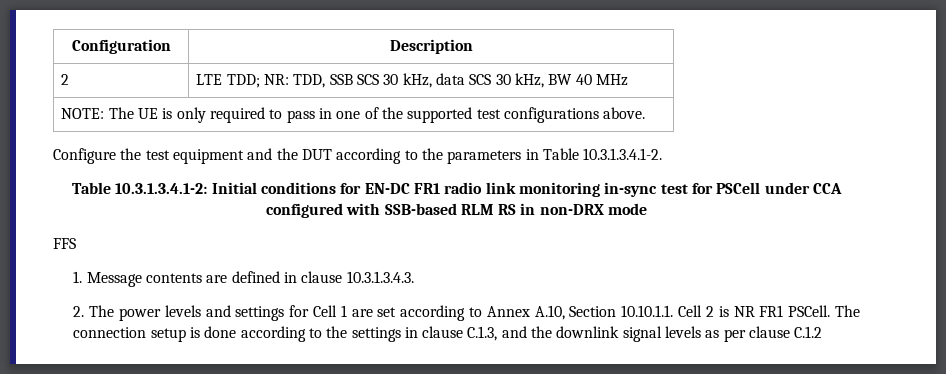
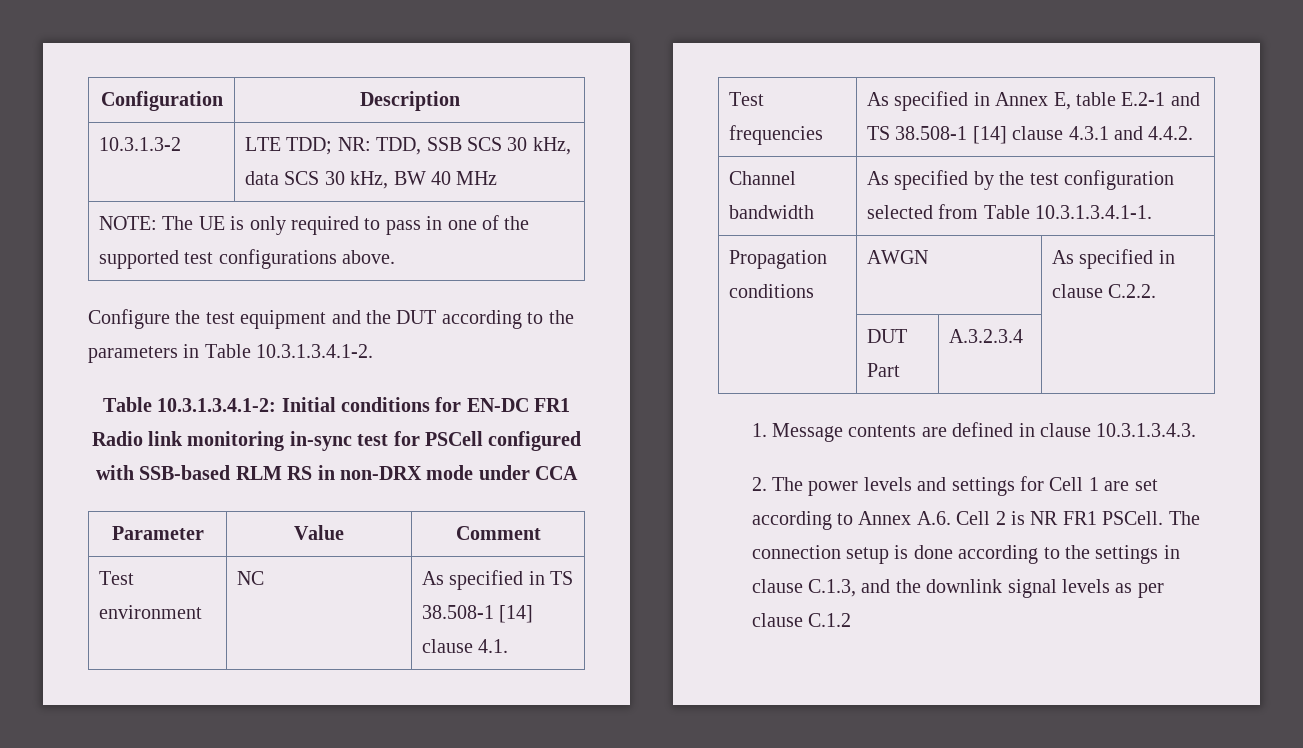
[61,74,70,85] 2 -> [99,137,182,151] 10.3.1.3-2
[444,182,483,194] radio -> [91,431,143,446] Radio
[764,182,842,194] under CCA -> (483, 438) none
[53,238,76,249] // FFS -> [478,465,579,480] [111,526,204,540] [294,525,344,540] [455,526,541,540] [99,571,135,585] [99,605,203,619] [237,571,265,585] [422,570,574,590] [422,605,534,623] [422,639,509,653] [729,92,765,106] [729,125,824,145] [867,91,1200,111] [867,126,1194,144] [729,171,797,185] [729,205,815,219] [867,170,1175,190] [867,204,1153,219] [729,250,828,269] [729,284,815,298] [867,250,929,264] [1052,249,1175,269] [1052,284,1157,298] [867,329,908,343] [867,363,901,377] [949,329,1024,343] under CCA // Parameter | Value | Comment // Test environment | NC | As specified in TS 38.508-1 [14] clause 4.1. // Test frequencies | As specified in Annex E, table E.2-1 and TS 38.508-1 [14] clause 4.3.1 and 4.4.2. // Channel bandwidth | As specified by the test configuration selected from Table 10.3.1.3.4.1-1. // Propagation conditions | AWGN | As specified in clause C.2.2. // | DUT Part | A.3.2.3.4 |
[534,305,674,320] A.10, Section 10.10.1.1. -> [916,511,951,525] A.6.

